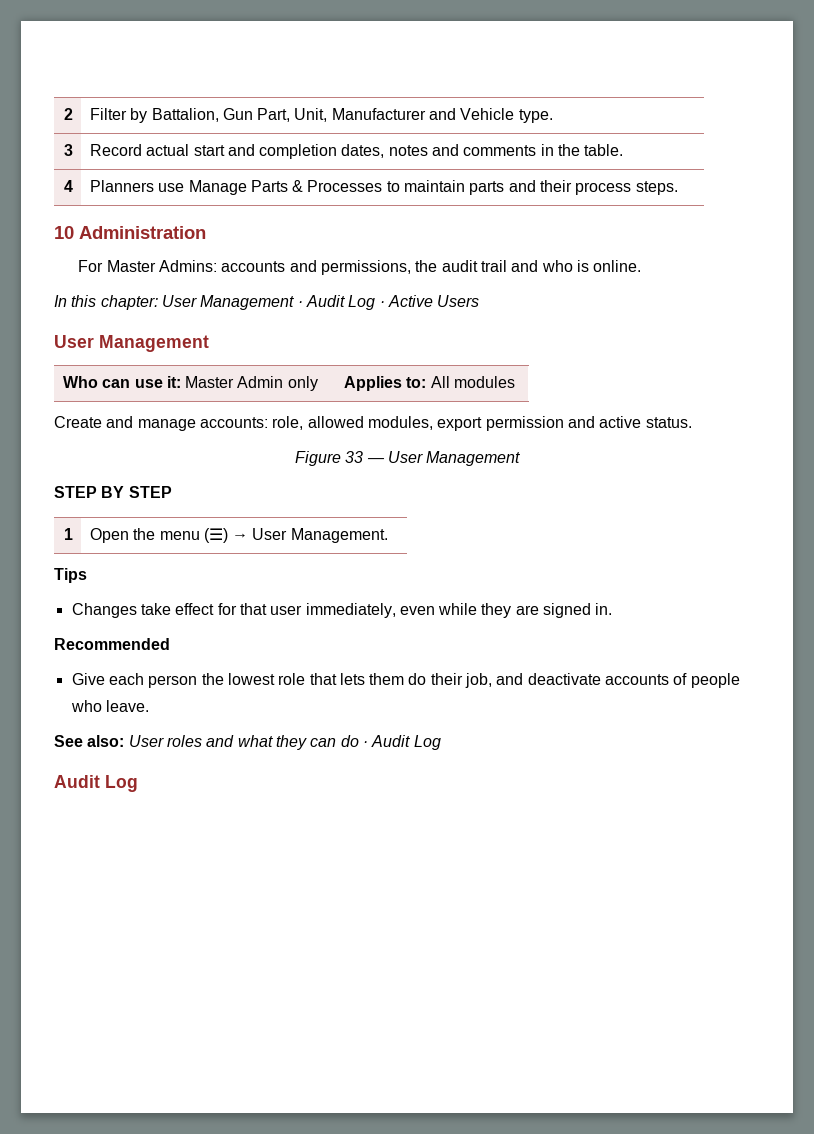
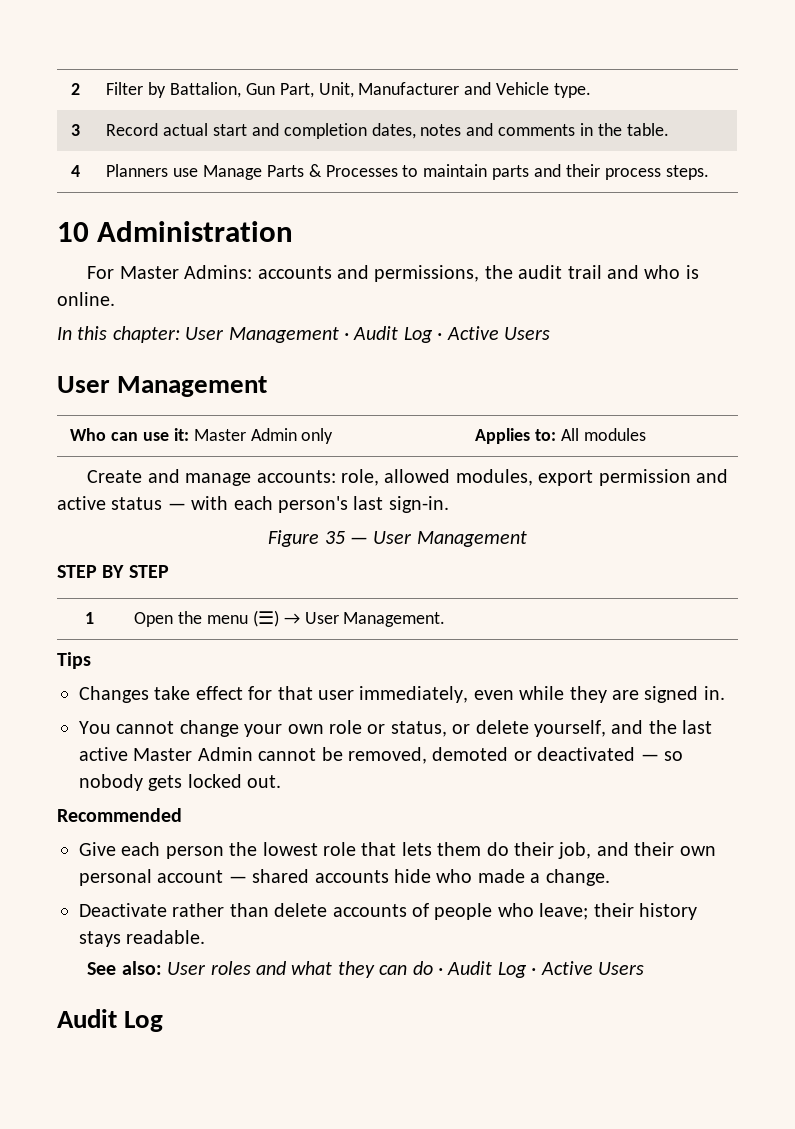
[645,417,692,428] status. -> [111,496,449,513] status — with each person's last sign-in.
[345,451,364,463] 33 -> [324,531,345,544] 35
(613, 609) none -> [79,720,713,737] [79,747,683,764] [79,774,282,791] // You cannot change your own role or status, or delete yourself, and the last active Master Admin cannot be removed, demoted or deactivated — so nobody gets locked out.
[527,673,740,688] [70,700,149,712] deactivate accounts of people who leave. -> [634,842,716,856] [79,869,610,886] [79,903,697,920] [79,930,206,947] their own personal account — shared accounts hide who made a change. // Deactivate rather than delete accounts of people who leave; their history stays readable.
(441, 742) none -> [531,961,644,975] · Active Users

